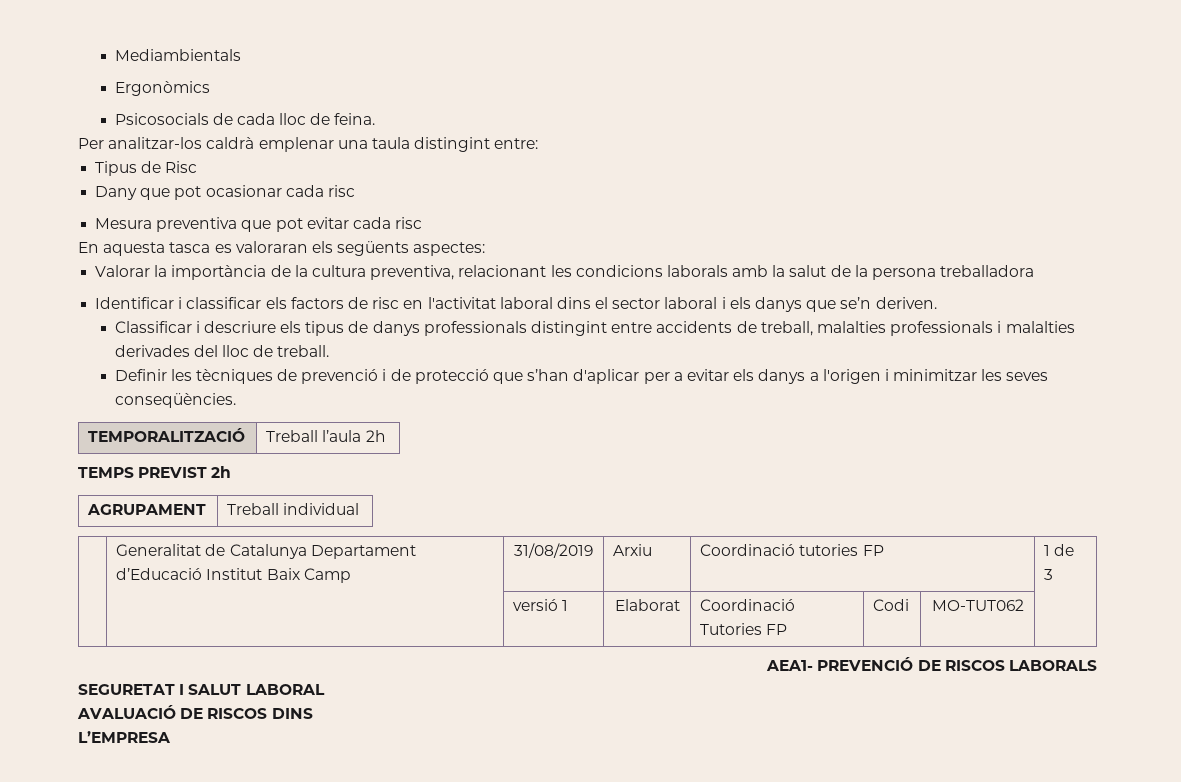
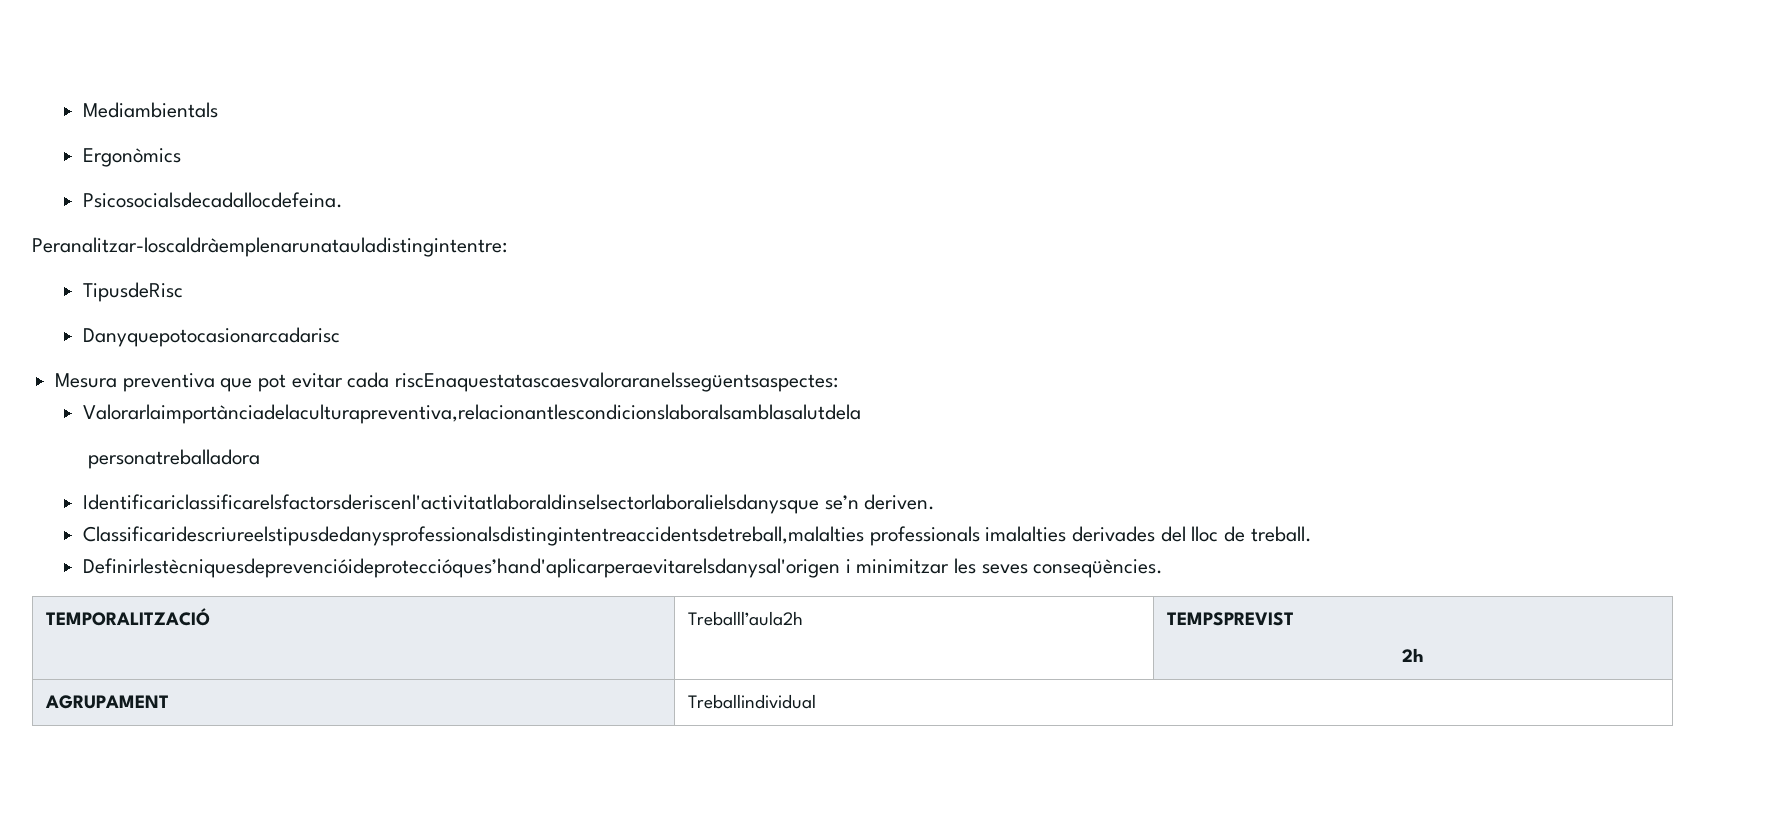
[114,113,376,125] [78,137,539,152] [95,161,198,176] [95,185,355,200] Psicosocials de cada lloc de feina. // Per analitzar-los caldrà emplenar una taula distingint entre: // Tipus de Risc // Dany que pot ocasionar cada risc -> [82,192,343,208] [32,237,507,257] [82,282,183,302] [82,327,340,347] Psicosocialsdecadallocdefeina. // Peranalitzar-loscaldràemplenarunatauladistingintentre: // TipusdeRisc // Danyquepotocasionarcadarisc
[395,217,423,229] [78,241,486,256] [95,265,1035,280] [95,297,937,312] [114,321,1075,336] risc // En aquesta tasca es valoraran els següents aspectes: // Valorar la importància de la cultura preventiva, relacionant les condicions laborals amb la salut de la persona treballadora // Identificar i classificar els factors de risc en l'activitat laboral dins el sector laboral i els danys que se’n deriven. // Classificar i descriure els tipus de danys professionals distingint entre accidents de treball, malalties professionals i malalties -> [395,372,839,392] [82,404,861,424] [87,449,260,469] [82,494,936,514] [82,526,1067,546] riscEnaquestatascaesvaloraranelssegüentsaspectes: // Valorarlaimportànciadelaculturapreventiva,relacionantlescondicionslaboralsamblasalutdela // personatreballadora // Identificariclassificarelsfactorsderiscenl'activitatlaboraldinselsectorlaboralielsdanysque se’n deriven. // Classificaridescriureelstipusdedanysprofessionalsdistingintentreaccidentsdetreball,malalties professionals imalalties
[114,369,881,384] Definir les tècniques de prevenció i de protecció que s’han d'aplicar per a evitar els danys a l'origen -> [82,558,840,578] Definirlestècniquesdeprevencióideproteccióques’hand'aplicarperaevitarelsdanysal'origen
[266,430,386,442] [78,466,232,478] [87,504,207,515] [227,503,360,515] [116,544,416,559] [116,568,351,583] [514,543,593,558] [613,544,653,556] [700,544,884,556] [1044,544,1075,556] [1044,569,1054,580] [513,599,569,611] [614,599,680,611] [700,599,796,611] [700,623,788,635] [873,599,910,611] [931,599,1024,611] [766,657,1097,671] [78,684,325,695] [77,705,313,719] [78,731,171,743] Treball l’aula 2h // TEMPS PREVIST 2h // AGRUPAMENT | Treball individual // | Generalitat de Catalunya Departament d’Educació Institut Baix Camp | 31/08/2019 | Arxiu | Coordinació tutories FP | 1 de 3 // | | versió 1 | Elaborat | Coordinació Tutories FP | Codi | MO-TUT062 | // AEA1- PREVENCIÓ DE RISCOS LABORALS // SEGURETAT I SALUT LABORAL // AVALUACIÓ DE RISCOS DINS // L’EMPRESA -> [687,611,803,626] [1166,612,1294,626] [1402,648,1424,662] [44,695,169,709] [687,694,816,709] Treballl’aula2h | TEMPSPREVIST // 2h // AGRUPAMENT | Treballindividual

